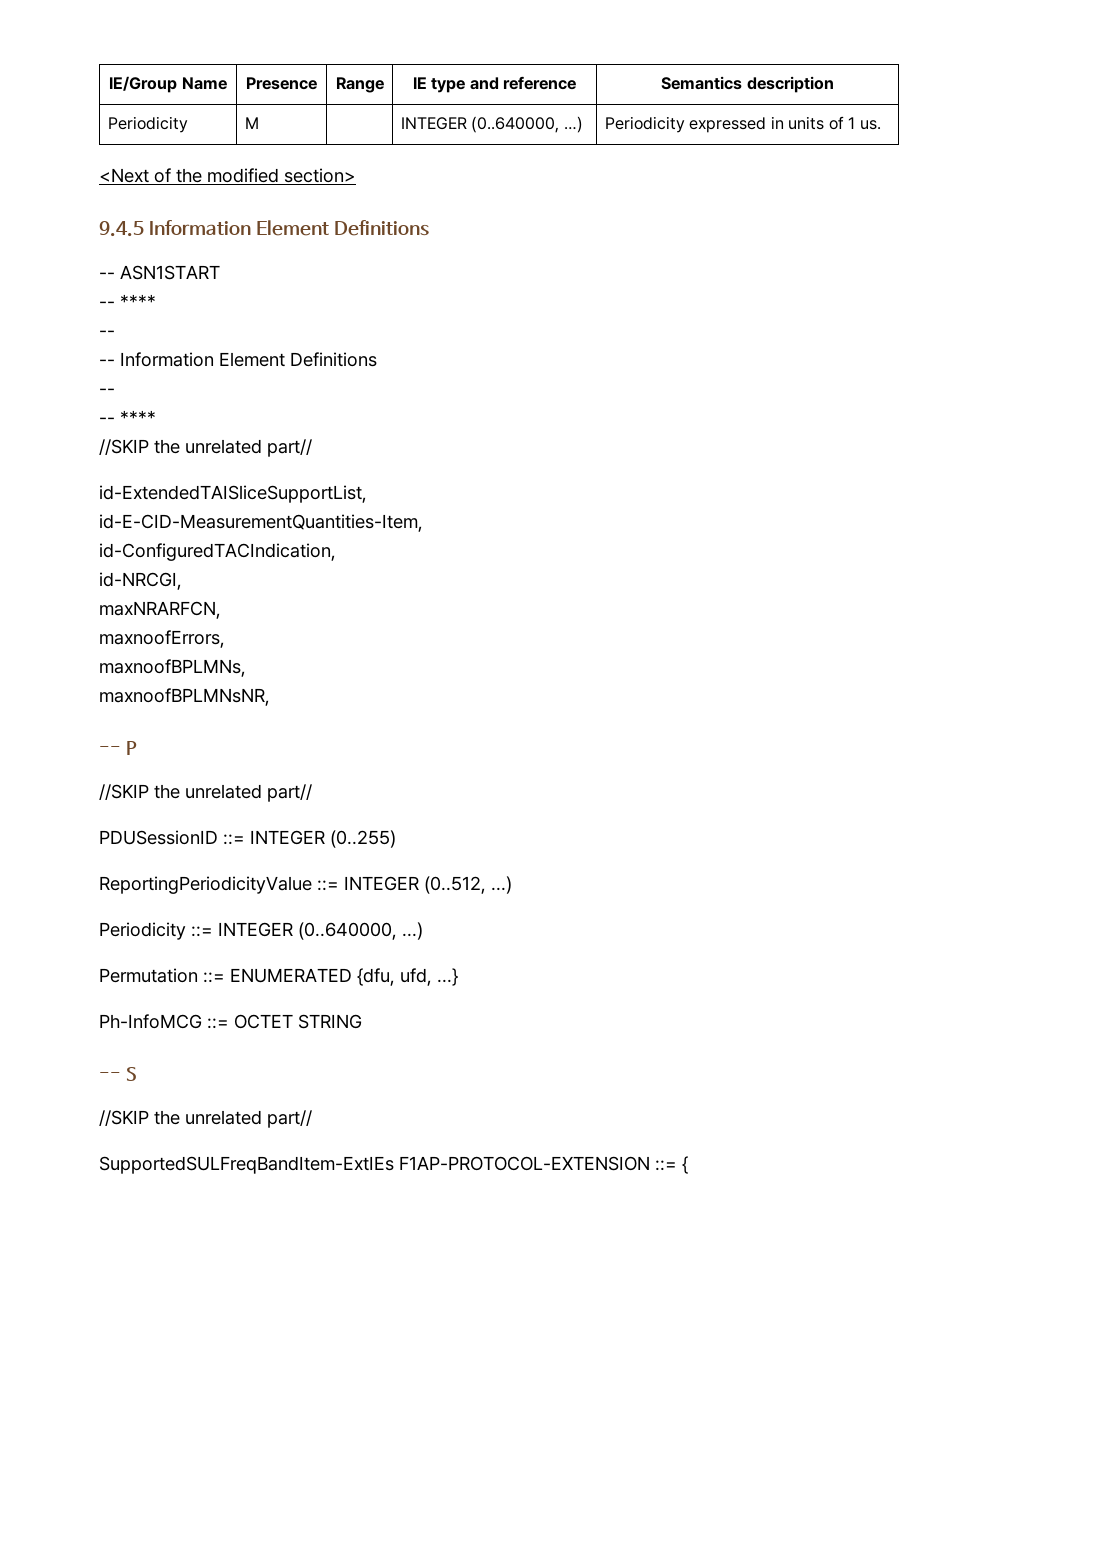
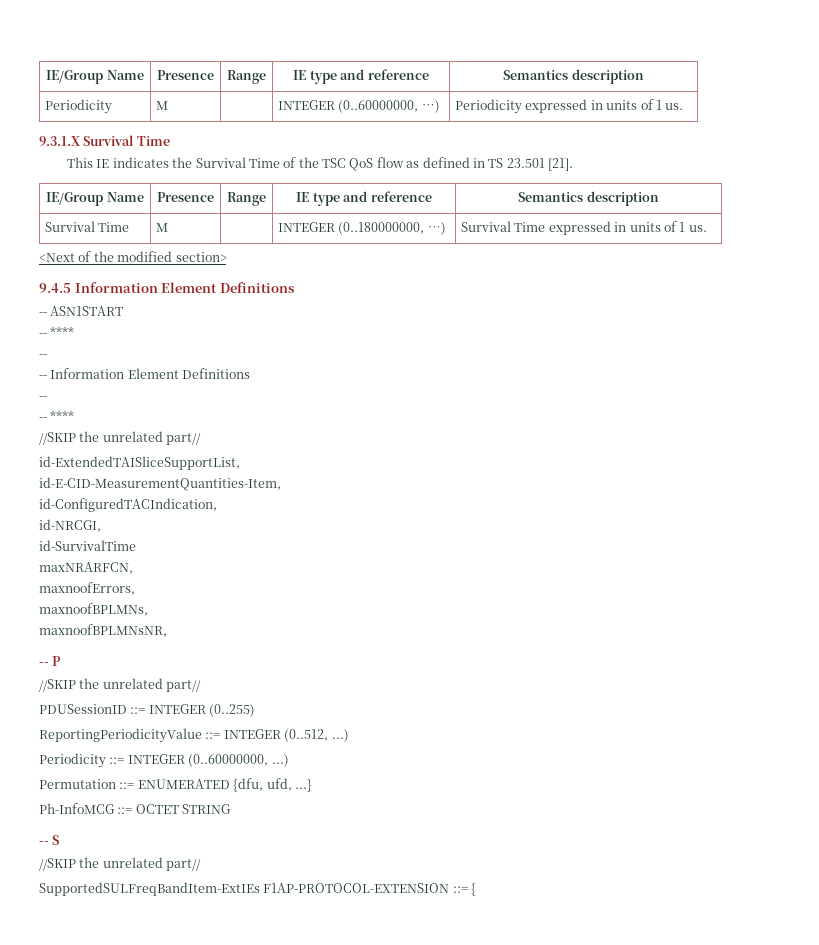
[471,116,560,133] (0..640000, -> [338,100,419,113] (0..60000000,
(881, 125) none -> [39,135,170,146] [67,157,574,171] [46,192,144,206] [157,192,214,202] [227,192,266,206] [296,191,432,206] [518,191,659,206] [45,221,130,232] [156,223,169,232] [278,222,446,235] [461,221,707,235] // 9.3.1.X Survival Time // This IE indicates the Survival Time of the TSC QoS flow as defined in TS 23.501 [21]. // IE/Group Name | Presence | Range | IE type and reference | Semantics description // Survival Time | M | | INTEGER (0..180000000, …) | Survival Time expressed in units of 1 us.
(182, 581) none -> [39,540,136,551] // id-SurvivalTime
[298,922,397,940] (0..640000, -> [188,754,269,767] (0..60000000,

